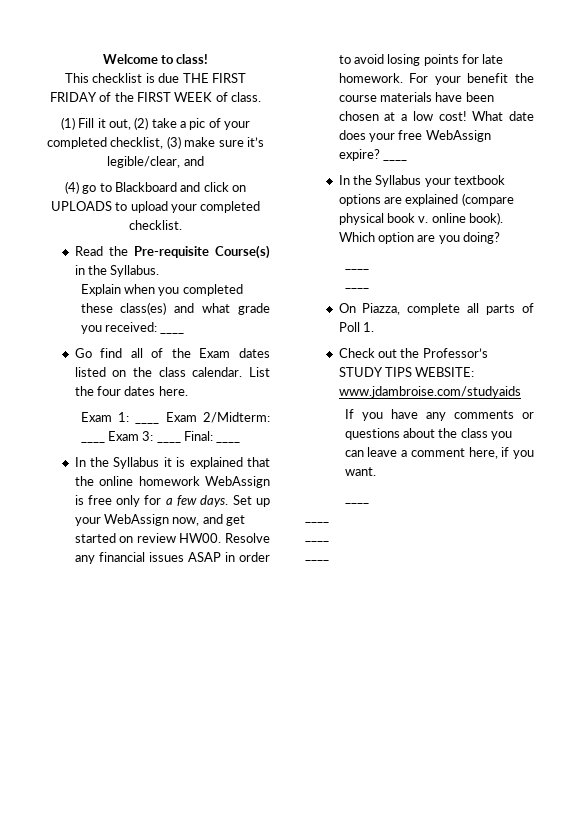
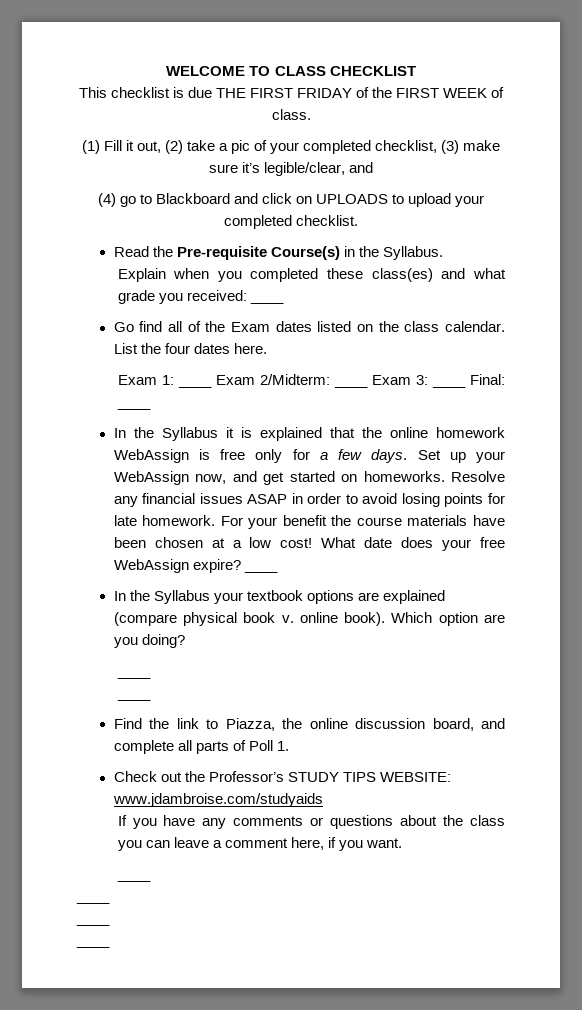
[102,54,209,64] Welcome to class! -> [166,66,416,76] WELCOME TO CLASS CHECKLIST
[136,533,222,543] review HW00. -> [363,471,445,482] homeworks.
[338,303,401,315] On Piazza, -> [113,718,505,731] Find the link to Piazza, the online discussion board, and

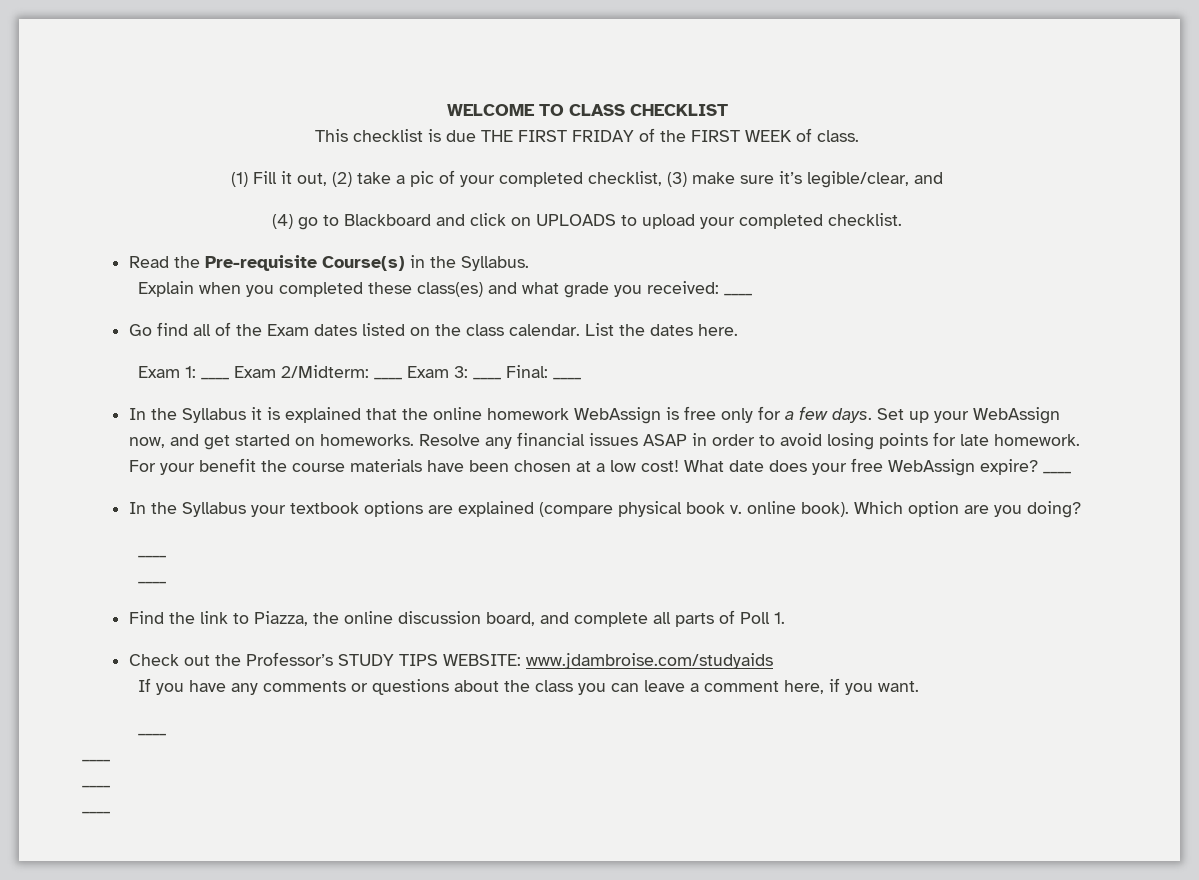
[164,343,190,354] four -> (646, 330) none

